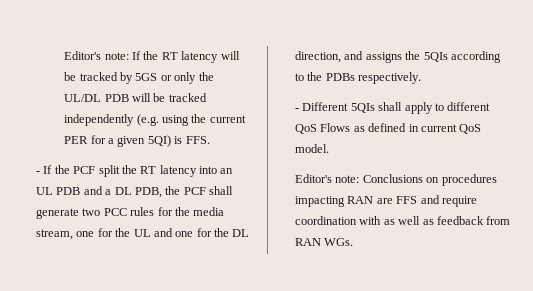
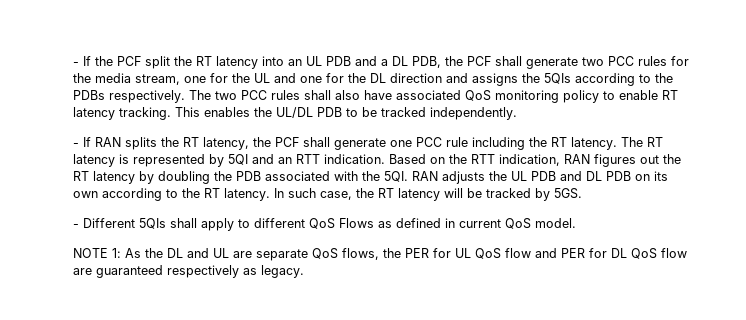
[64,51,240,63] [64,72,214,84] [64,93,207,102] [64,114,246,126] [64,135,210,147] Editor's note: If the RT latency will be tracked by 5GS or only the UL/DL PDB will be tracked independently (e.g. using the current PER for a given 5QI) is FFS. // -> (72, 64) none
[295,51,342,63] direction, -> [389,73,442,83] direction
(422, 78) none -> [188,90,678,103] [72,107,517,120] [72,137,663,150] [72,154,681,167] [72,171,668,184] [72,188,582,201] The two PCC rules shall also have associated QoS monitoring policy to enable RT latency tracking. This enables the UL/DL PDB to be tracked independently. // - If RAN splits the RT latency, the PCF shall generate one PCC rule including the RT latency. The RT latency is represented by 5QI and an RTT indication. Based on the RTT indication, RAN figures out the RT latency by doubling the PDB associated with the 5QI. RAN adjusts the UL PDB and DL PDB on its own according to the RT latency. In such case, the RT latency will be tracked by 5GS.
[295,174,497,186] [295,195,477,207] [295,216,511,225] [295,238,354,246] Editor's note: Conclusions on procedures impacting RAN are FFS and require coordination with as well as feedback from RAN WGs. -> [72,248,687,261] [72,265,304,278] NOTE 1: As the DL and UL are separate QoS flows, the PER for UL QoS flow and PER for DL QoS flow are guaranteed respectively as legacy.

